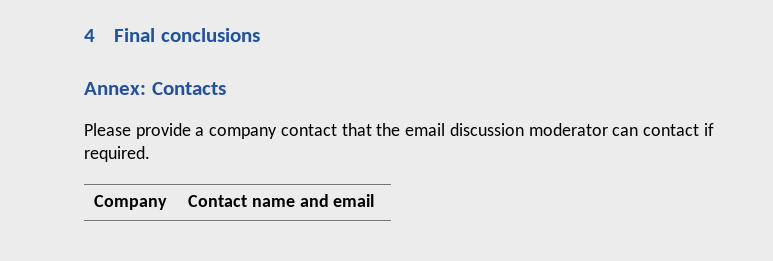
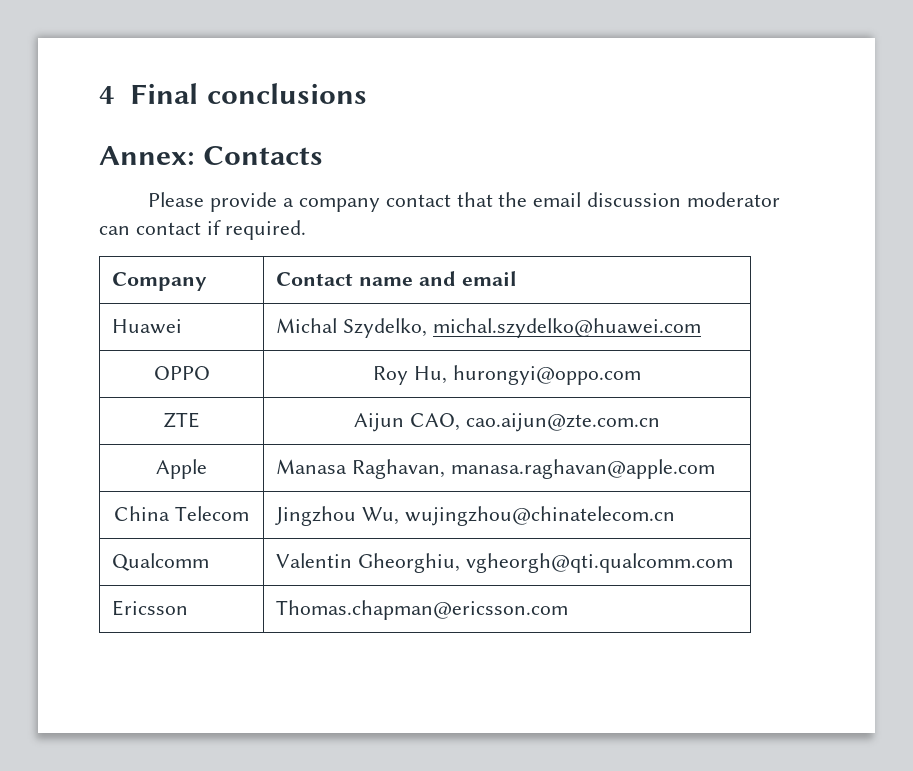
(375, 200) none -> [112,319,183,334] [276,318,701,338] [153,366,210,380] [373,365,641,385] [163,412,200,428] [354,413,660,432] [156,459,207,479] [276,459,715,479] [114,506,249,521] [275,506,675,526] [112,553,210,571] [276,553,733,573] [112,600,189,616] [276,600,569,620] // Huawei | Michal Szydelko, michal.szydelko@huawei.com // OPPO | Roy Hu, hurongyi@oppo.com // ZTE | Aijun CAO, cao.aijun@zte.com.cn // Apple | Manasa Raghavan, manasa.raghavan@apple.com // China Telecom | Jingzhou Wu, wujingzhou@chinatelecom.cn // Qualcomm | Valentin Gheorghiu, vgheorgh@qti.qualcomm.com // Ericsson | Thomas.chapman@ericsson.com

